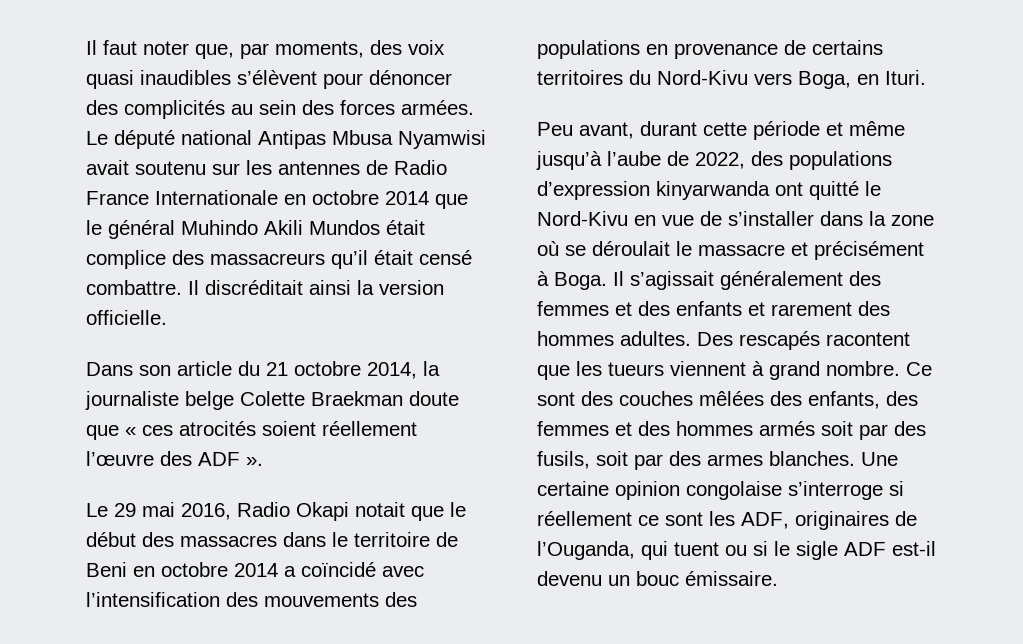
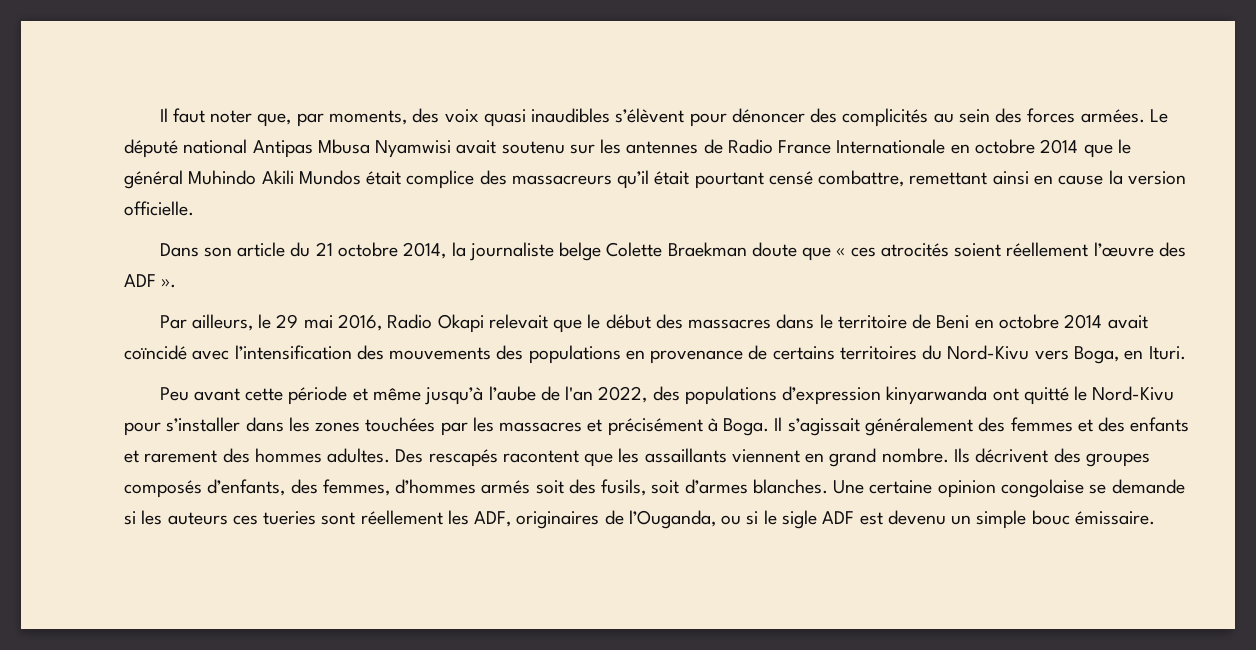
[419,250,472,265] [86,280,351,295] censé combattre. Il discréditait ainsi -> [694,170,1104,189] pourtant censé combattre, remettant ainsi en cause
[86,503,108,517] Le -> [159,314,272,331] Par ailleurs, le
[355,502,405,517] notait -> [488,314,548,329] relevait
[284,566,296,577] a -> [1107,315,1148,329] avait
[579,121,697,139] avant, durant -> [193,388,240,401] avant
(689, 158) none -> [565,386,594,401] l'an
[634,211,934,226] [537,241,785,256] en vue de s’installer dans la zone où se déroulait le massacre -> [124,417,583,436] pour s’installer dans les zones touchées par les massacres
[608,361,932,380] [537,391,918,409] [537,421,753,436] tueurs viennent à grand nombre. Ce sont des couches mêlées des enfants, des femmes et des hommes -> [644,448,1150,467] [124,479,477,498] assaillants viennent en grand nombre. Ils décrivent des groupes composés d’enfants, des femmes, d’hommes
[859,424,888,440] par -> (564, 487) none
[634,451,763,470] par des armes -> [684,479,748,494] d’armes
[788,481,904,500] [537,511,703,526] s’interroge si réellement ce sont -> [1089,479,1185,494] [124,510,443,525] se demande si les auteurs ces tueries sont réellement
[641,541,719,560] qui tuent -> (716, 519) none
[892,541,936,556] est-il -> [859,512,883,525] est
(630, 580) none -> [976,510,1027,529] simple

